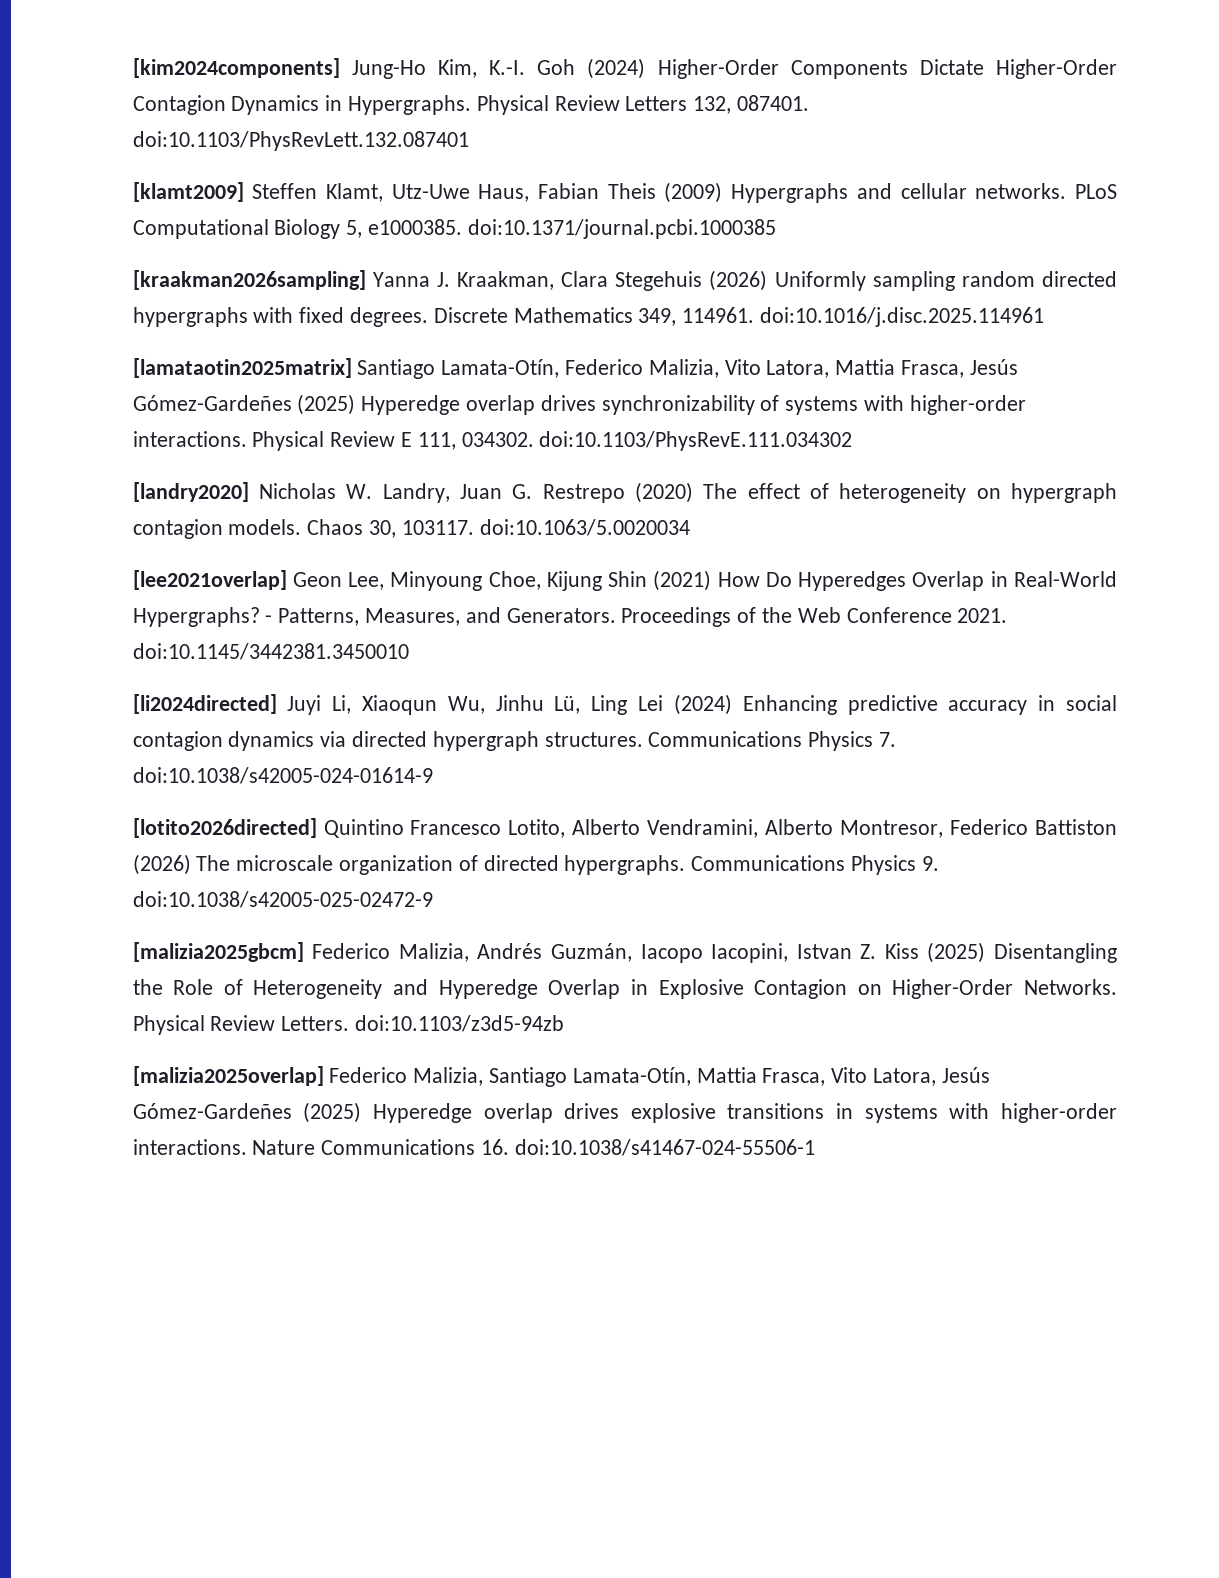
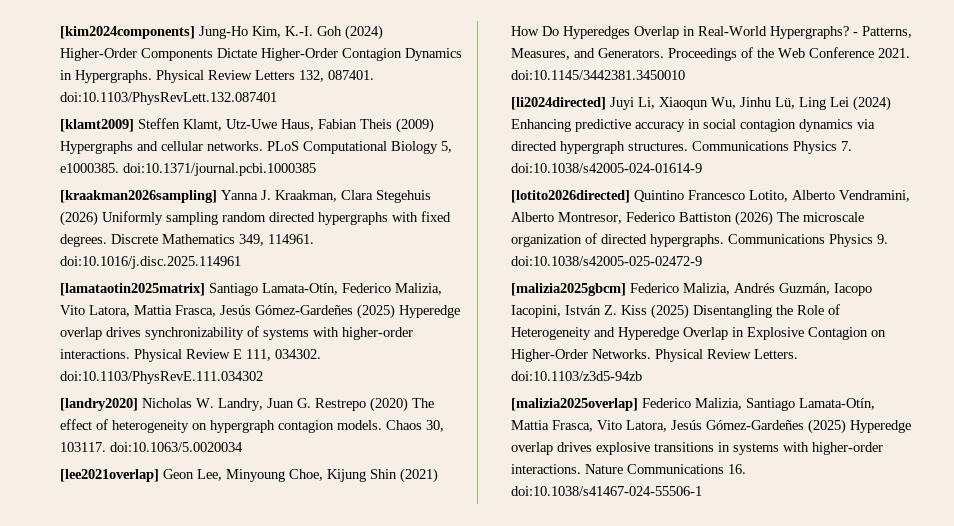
[796,944,852,959] Istvan -> [564,305,601,315] István

